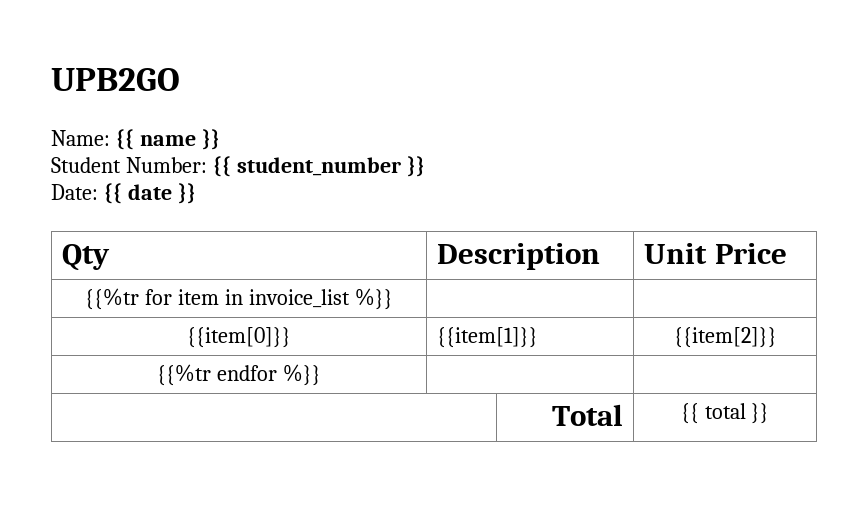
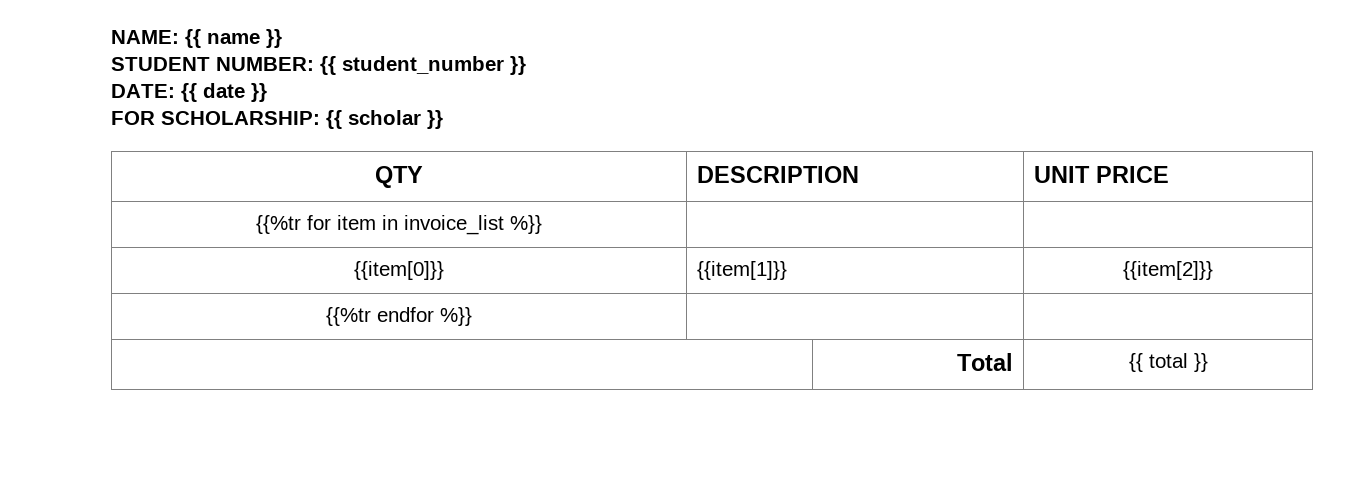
[51,68,180,91] [51,130,110,146] UPB2GO // Name: -> [111,30,179,44] NAME:
[51,157,207,173] Student Number: -> [111,57,314,71] STUDENT NUMBER:
[51,184,98,200] Date: -> [111,84,175,98] DATE:
[62,244,111,271] [437,243,601,270] [644,243,787,264] // Qty | Description | Unit Price -> [111,110,443,129] [375,166,423,188] [696,166,859,183] [1033,166,1169,183] // FOR SCHOLARSHIP: {{ scholar }} // QTY | DESCRIPTION | UNIT PRICE

